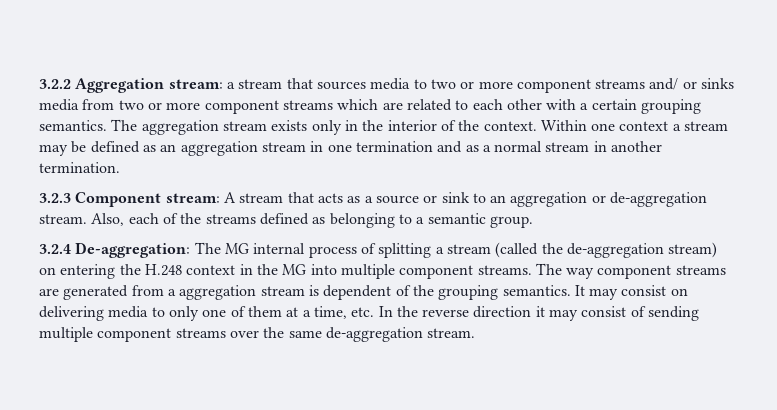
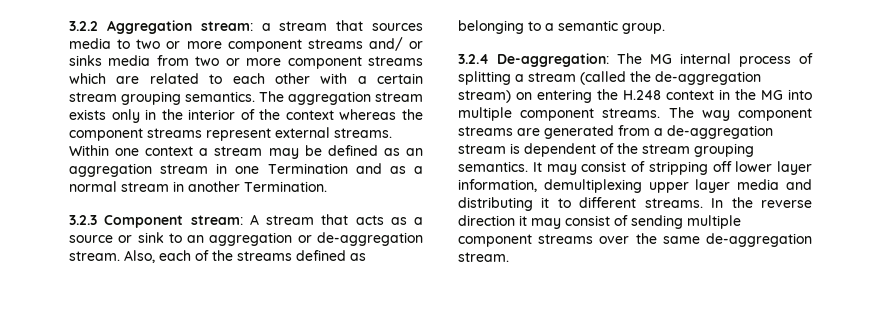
(637, 104) none -> [69,92,117,102] stream
[483,121,537,131] context. -> [285,109,423,120] [69,127,392,141] context whereas the component streams represent external streams.
[355,141,433,152] termination -> [267,163,348,174] Termination
[39,162,120,173] termination. -> [244,181,327,192] Termination.
[179,285,257,300] aggregation -> [667,125,773,139] de-aggregation
(434, 290) none -> [642,144,690,154] stream
[670,288,688,296] [39,306,375,321] on delivering media to only one of them at a time, etc. -> [631,161,812,175] [458,179,812,193] [458,197,703,211] of stripping off lower layer information, demultiplexing upper layer media and distributing it to different streams.

